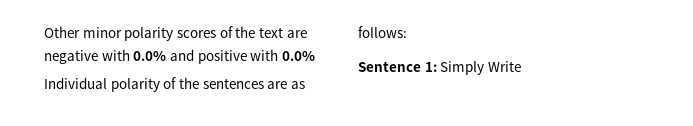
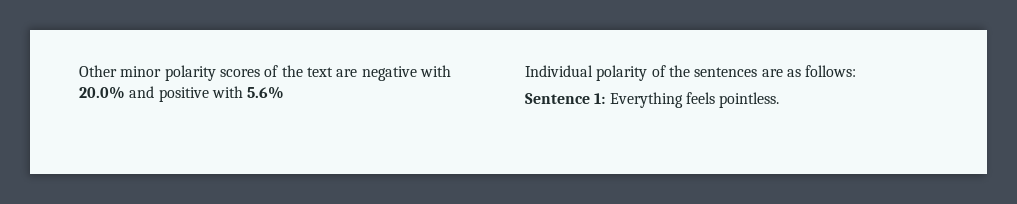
[133,51,167,61] 0.0% -> [79,86,125,99] 20.0%
[281,51,315,61] 0.0% -> [247,86,285,99] 5.6%
[440,61,521,75] Simply Write -> [609,92,780,108] Everything feels pointless.

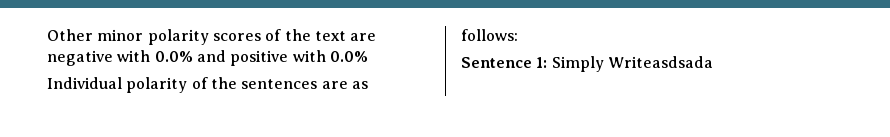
[79,86,125,99] 20.0% -> [154,51,193,62] 0.0%
[247,86,285,99] 5.6% -> [329,51,368,62] 0.0%
[609,92,780,108] Everything feels pointless. -> [551,56,713,72] Simply Writeasdsada

